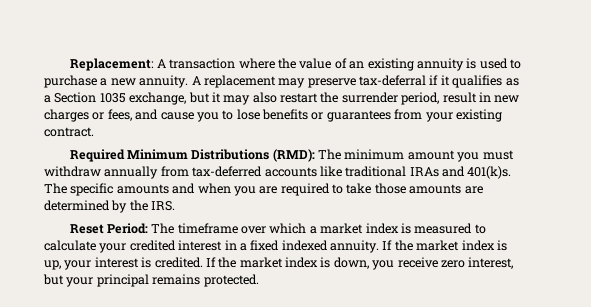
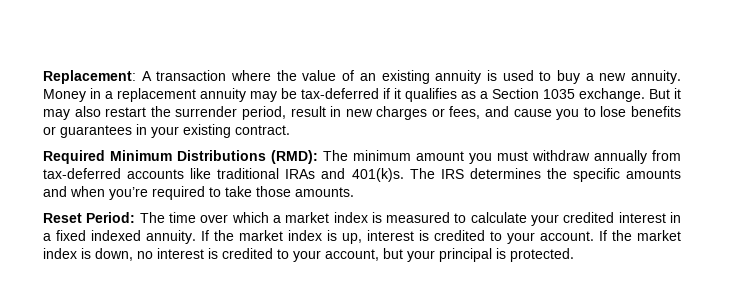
[44,75,97,88] purchase -> [556,70,580,84] buy
[191,75,426,88] A replacement may preserve tax-deferral -> [43,88,379,102] Money in a replacement annuity may be tax-deferred
[129,92,210,105] exchange, but -> [579,88,670,102] exchange. But
[394,109,423,120] from -> [136,124,147,135] in
(67, 188) none -> [440,168,567,179] IRS determines the
[233,186,278,196] you are -> [109,187,148,200] you’re
[409,184,483,194] [44,200,176,213] amounts are determined by the IRS. -> [295,187,354,197] amounts.
[177,223,238,234] timeframe -> [168,212,196,223] time
[64,257,203,270] your interest is credited. -> [367,230,594,244] interest is credited to your account.
[372,257,514,270] you receive zero interest, -> [137,248,379,262] no interest is credited to your account,
[152,274,201,285] remains -> [496,248,506,259] is

